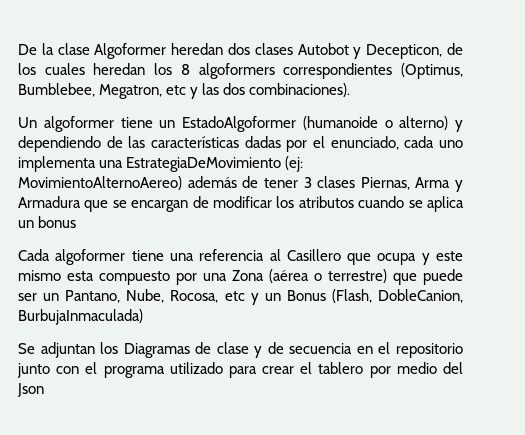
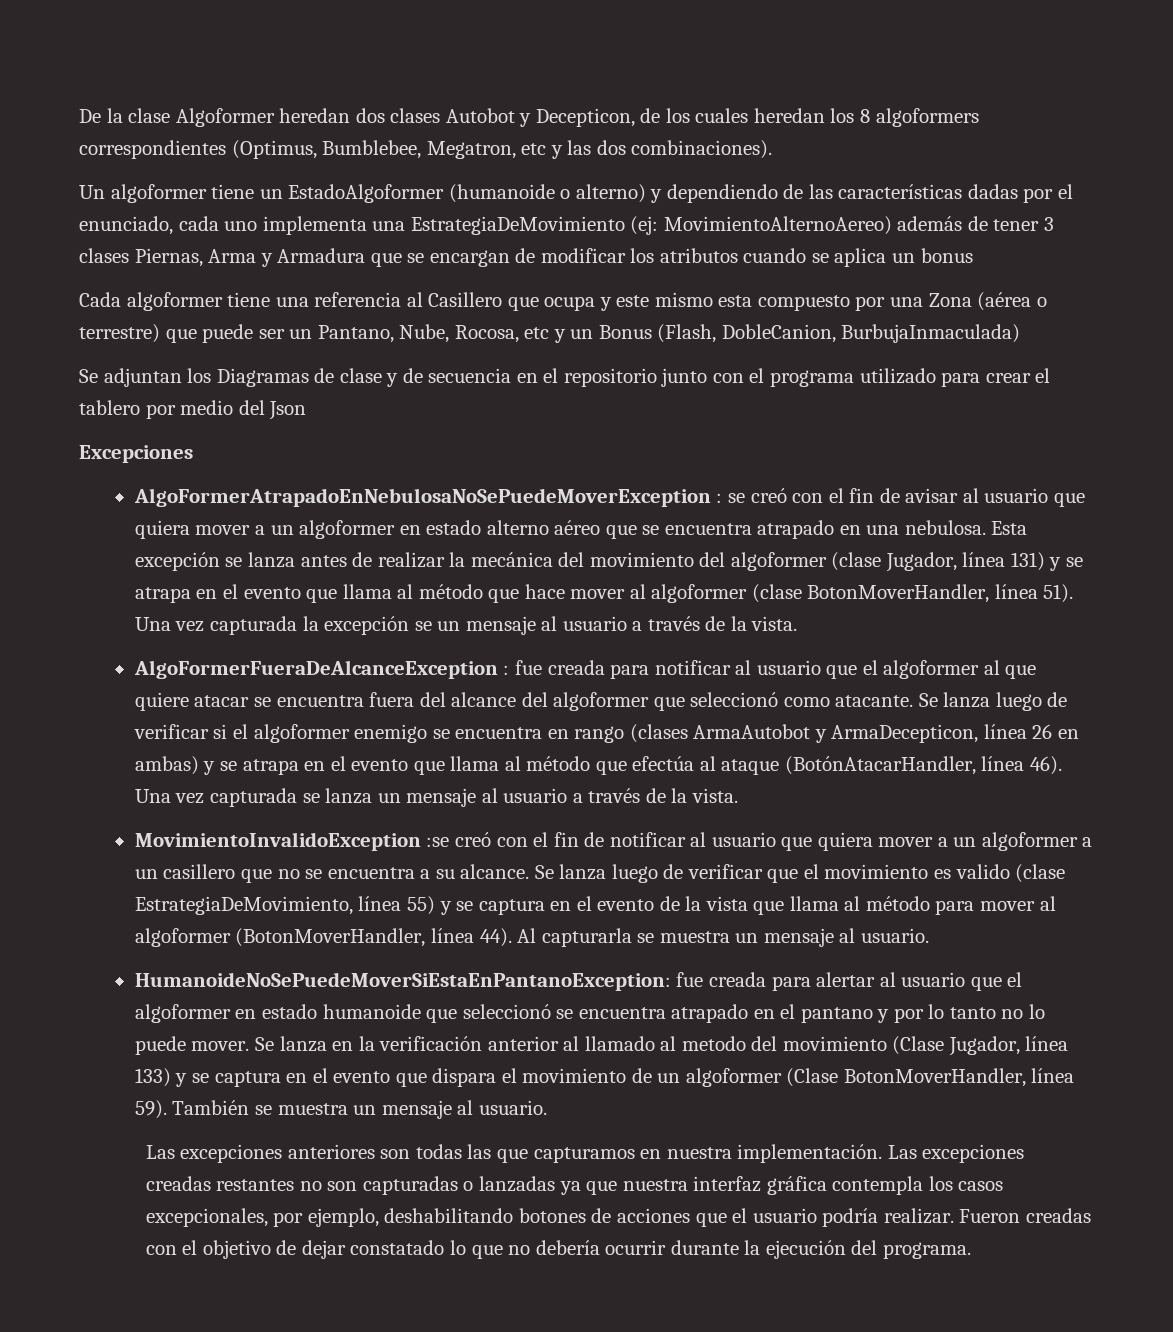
(44, 390) none -> [79,445,193,463] [133,488,1085,507] [134,520,1028,539] [134,552,1084,572] [134,584,1074,603] [134,616,798,635] [133,660,1037,679] [134,692,1068,711] [133,724,1079,743] [134,756,1063,775] [134,788,738,807] [134,832,1093,851] [134,864,1066,883] [134,896,1056,915] [134,928,929,947] [134,972,1023,991] [134,1004,1046,1023] [134,1036,1069,1056] [134,1068,1075,1087] [134,1100,547,1119] [145,1144,1025,1163] [145,1176,1004,1195] [145,1208,1091,1227] [145,1240,971,1259] // Excepciones // AlgoFormerAtrapadoEnNebulosaNoSePuedeMoverException : se creó con el fin de avisar al usuario que quiera mover a un algoformer en estado alterno aéreo que se encuentra atrapado en una nebulosa. Esta excepción se lanza antes de realizar la mecánica del movimiento del algoformer (clase Jugador, línea 131) y se atrapa en el evento que llama al método que hace mover al algoformer (clase BotonMoverHandler, línea 51). Una vez capturada la excepción se un mensaje al usuario a través de la vista. // AlgoFormerFueraDeAlcanceException : fue creada para notificar al usuario que el algoformer al que quiere atacar se encuentra fuera del alcance del algoformer que seleccionó como atacante. Se lanza luego de verificar si el algoformer enemigo se encuentra en rango (clases ArmaAutobot y ArmaDecepticon, línea 26 en ambas) y se atrapa en el evento que llama al método que efectúa al ataque (BotónAtacarHandler, línea 46). Una vez capturada se lanza un mensaje al usuario a través de la vista. // MovimientoInvalidoException :se creó con el fin de notificar al usuario que quiera mover a un algoformer a un casillero que no se encuentra a su alcance. Se lanza luego de verificar que el movimiento es valido (clase EstrategiaDeMovimiento, línea 55) y se captura en el evento de la vista que llama al método para mover al algoformer (BotonMoverHandler, línea 44). Al capturarla se muestra un mensaje al usuario. // HumanoideNoSePuedeMoverSiEstaEnPantanoException: fue creada para alertar al usuario que el algoformer en estado humanoide que seleccionó se encuentra atrapado en el pantano y por lo tanto no lo puede mover. Se lanza en la verificación anterior al llamado al metodo del movimiento (Clase Jugador, línea 133) y se captura en el evento que dispara el movimiento de un algoformer (Clase BotonMoverHandler, línea 59). También se muestra un mensaje al usuario. // Las excepciones anteriores son todas las que capturamos en nuestra implementación. Las excepciones creadas restantes no son capturadas o lanzadas ya que nuestra interfaz gráfica contempla los casos excepcionales, por ejemplo, deshabilitando botones de acciones que el usuario podría realizar. Fueron creadas con el objetivo de dejar constatado lo que no debería ocurrir durante la ejecución del programa.

